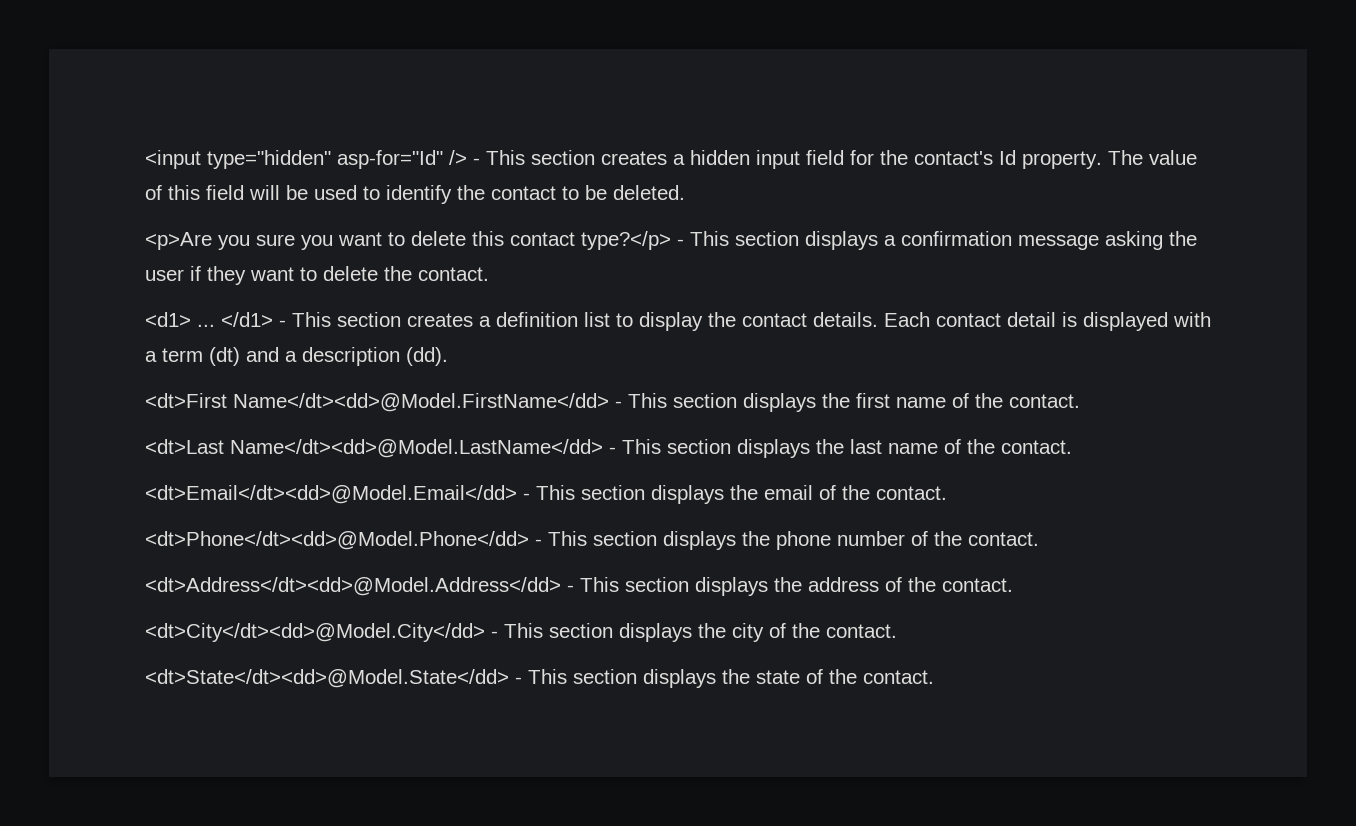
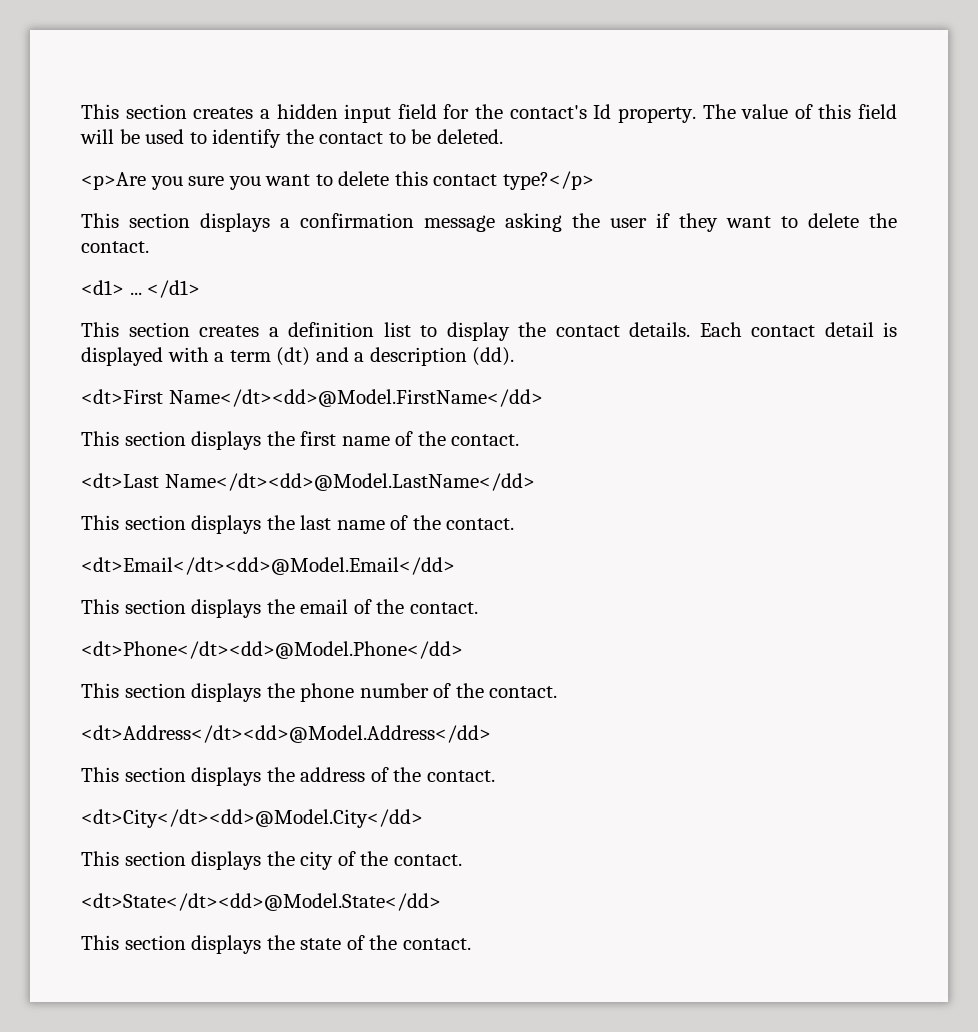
[145,150,480,169] <input type="hidden" asp-for="Id" /> - -> (81, 111) none
[677,239,684,246] - -> (594, 180) //
[279,320,286,327] - -> (201, 289) //
[615,401,622,408] - -> (543, 398) //
[609,447,616,454] - -> (535, 482) //
[523,493,530,500] - -> (455, 566) //
[535,539,542,546] - -> (463, 650) //
[567,585,574,592] - -> (491, 734) //
[491,631,498,638] - -> (423, 818) //
[515,677,522,684] - -> (441, 902) //

